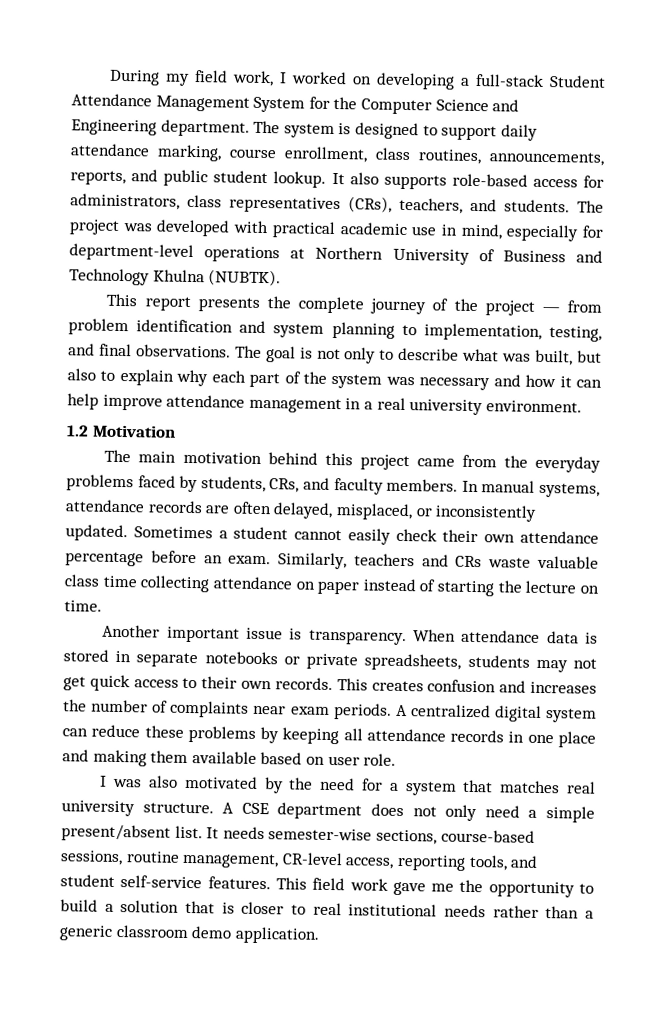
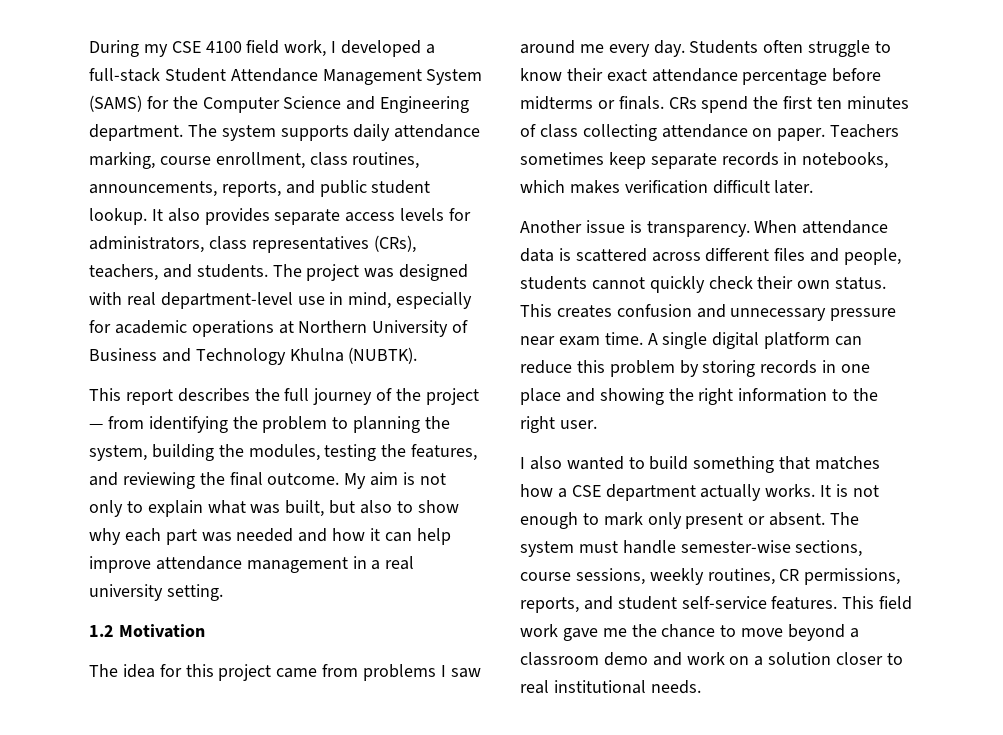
(191, 79) none -> [171,41,242,53] CSE 4100
[291,71,456,90] worked on developing -> [341,40,422,57] developed
(306, 104) none -> [89,95,142,112] (SAMS)
[338,122,498,141] is designed to support -> [280,125,349,141] supports
[383,173,578,190] supports role-based access -> [204,208,445,225] provides separate access levels
[156,219,408,239] developed with practical academic -> [399,264,469,281] [89,292,293,309] designed with real department-level
[69,243,194,262] department-level -> [114,320,187,334] academic
[197,296,365,314] presents the complete -> [177,388,310,402] describes the full
[68,318,602,342] [68,343,296,363] problem identification and system planning to implementation, testing, and final observations. The goal -> [148,416,451,433] [89,444,478,461] [89,472,399,489] identifying the problem to planning the system, building the modules, testing the features, and reviewing the final outcome. My aim
[398,347,460,361] describe -> [147,500,203,517] explain
[119,368,174,386] explain -> [417,500,459,513] show
[284,371,491,391] of the system was necessary -> [201,528,294,542] was needed
[485,400,582,413] environment. -> [166,584,223,601] setting.
[138,451,318,465] main motivation behind -> [122,664,182,678] idea for
[503,455,601,473] [66,474,601,498] [65,499,538,522] [65,524,599,545] [65,550,599,570] [64,574,599,597] [64,600,102,612] the everyday problems faced by students, CRs, and faculty members. In manual systems, attendance records are often delayed, misplaced, or inconsistently updated. Sometimes a student cannot easily check their own attendance percentage before an exam. Similarly, teachers and CRs waste valuable class time collecting attendance on paper instead of starting the lecture on time. -> [363,664,481,681] [520,40,892,57] [520,68,882,85] [520,96,909,113] [520,124,900,141] [520,152,889,169] [520,180,814,194] problems I saw around me every day. Students often struggle to know their exact attendance percentage before midterms or finals. CRs spend the first ten minutes of class collecting attendance on paper. Teachers sometimes keep separate records in notebooks, which makes verification difficult later.
[166,626,240,643] important -> (582, 226) none
[63,649,597,673] [63,674,333,692] stored in separate notebooks or private spreadsheets, students may not get quick access to their own records. -> [575,248,902,265] [520,276,887,293] scattered across different files and people, students cannot quickly check their own status.
[530,681,597,694] [63,699,598,723] [62,724,446,745] increases the number of complaints near exam periods. A centralized digital system can reduce these problems by keeping all attendance -> [730,308,897,321] [520,332,863,349] [520,360,756,377] unnecessary pressure near exam time. A single digital platform can reduce this problem by storing
[92,749,397,767] [100,775,596,796] [61,800,596,823] [61,824,535,845] [60,850,508,871] making them available based on user role. // I was also motivated by the need for a system that matches real university structure. A CSE department does not only need a simple present/absent list. It needs semester-wise sections, course-based sessions, routine management, CR-level access, reporting tools, -> [599,388,879,405] [520,416,597,433] [520,456,881,473] [520,484,879,501] [520,512,860,529] [520,540,863,557] [520,568,901,585] [520,597,579,613] showing the right information to the right user. // I also wanted to build something that matches how a CSE department actually works. It is not enough to mark only present or absent. The system must handle semester-wise sections, course sessions, weekly routines, CR permissions, reports,
[488,881,594,898] [60,899,594,919] [59,924,320,944] opportunity to build a solution that is closer to real institutional needs rather than a generic classroom demo application. -> [661,624,859,641] [520,652,903,666] [520,680,701,694] chance to move beyond a classroom demo and work on a solution closer to real institutional needs.

